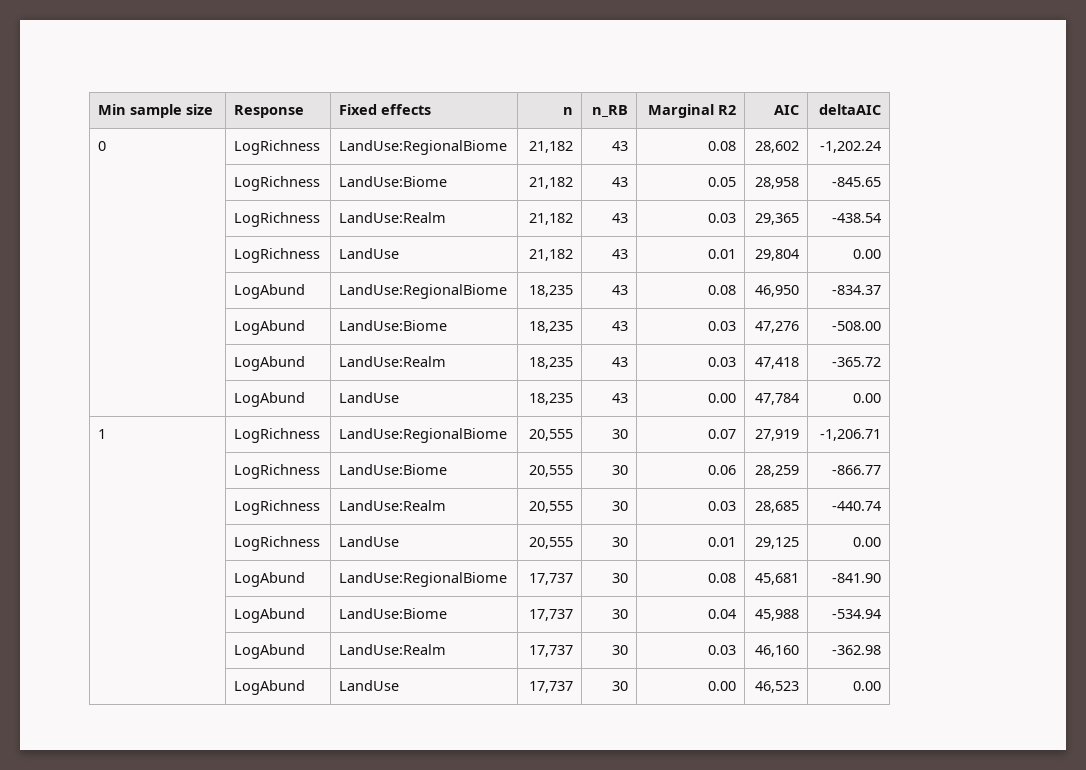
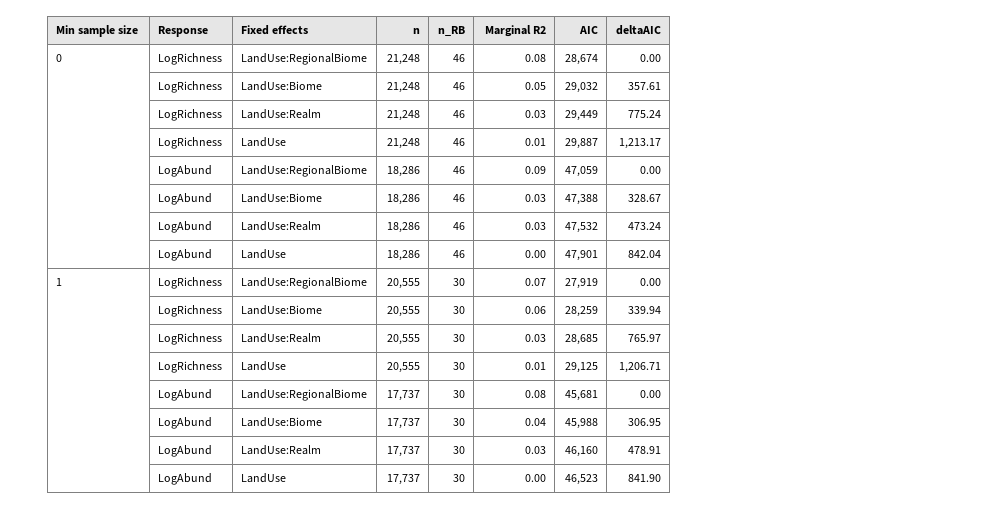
[528,141,573,153] [611,141,628,151] [707,141,736,151] [754,141,799,153] [819,141,881,153] [234,176,321,191] [339,176,448,187] [528,177,573,189] [611,177,628,187] 21,182 | 43 | 0.08 | 28,602 | -1,202.24 // | LogRichness | LandUse:Biome | 21,182 | 43 -> [387,54,421,65] [453,54,466,62] [525,54,547,62] [565,54,599,65] [640,54,662,62] [157,81,222,93] [240,81,322,91] [387,82,421,93] [453,82,466,90] 21,248 | 46 | 0.08 | 28,674 | 0.00 // | LogRichness | LandUse:Biome | 21,248 | 46
[754,177,799,189] [831,177,881,187] [234,212,321,227] [339,212,447,223] [528,213,573,225] [611,213,628,223] [707,213,736,223] [754,213,799,225] [831,213,881,223] [234,248,321,263] [339,248,400,259] [528,249,573,261] [611,249,628,259] [707,249,736,259] [754,249,799,261] [852,249,881,259] [234,284,306,299] [339,284,508,299] [528,285,573,297] [611,285,628,295] [707,285,736,295] [754,285,799,297] [831,285,881,295] [234,320,306,335] [339,320,448,331] [528,321,573,333] [611,321,628,331] [707,321,736,331] [754,321,799,333] [831,321,881,331] [234,356,306,371] [339,356,447,367] [528,357,573,369] [611,357,628,367] [707,357,736,367] [754,357,799,369] [831,357,881,367] [234,392,306,407] [339,392,400,403] [528,393,573,405] [611,393,628,403] [707,393,736,403] [754,393,799,405] [852,393,881,403] 28,958 | -845.65 // | LogRichness | LandUse:Realm | 21,182 | 43 | 0.03 | 29,365 | -438.54 // | LogRichness | LandUse | 21,182 | 43 | 0.01 | 29,804 | 0.00 // | LogAbund | LandUse:RegionalBiome | 18,235 | 43 | 0.08 | 46,950 | -834.37 // | LogAbund | LandUse:Biome | 18,235 | 43 | 0.03 | 47,276 | -508.00 // | LogAbund | LandUse:Realm | 18,235 | 43 | 0.03 | 47,418 | -365.72 // | LogAbund | LandUse | 18,235 | 43 | 0.00 | 47,784 | 0.00 -> [565,82,599,93] [628,82,662,90] [157,109,222,121] [240,109,321,119] [387,110,421,121] [453,110,466,118] [525,110,547,118] [565,110,599,121] [628,110,662,118] [157,137,222,149] [240,137,286,147] [387,138,421,149] [453,138,466,146] [525,138,547,146] [565,138,599,149] [619,138,662,149] [157,165,212,177] [240,165,367,177] [387,166,421,177] [453,166,466,174] [525,166,547,174] [565,166,599,177] [640,166,662,174] [157,193,212,205] [240,193,322,203] [387,194,421,205] [453,194,466,202] [525,194,547,202] [565,194,599,205] [628,194,662,202] [157,221,212,233] [240,221,321,231] [387,222,421,233] [453,222,466,230] [525,222,547,230] [565,222,599,233] [628,222,662,230] [157,249,212,261] [240,249,286,259] [387,250,421,261] [453,250,466,258] [525,250,547,258] [565,250,599,261] [628,250,662,258] 29,032 | 357.61 // | LogRichness | LandUse:Realm | 21,248 | 46 | 0.03 | 29,449 | 775.24 // | LogRichness | LandUse | 21,248 | 46 | 0.01 | 29,887 | 1,213.17 // | LogAbund | LandUse:RegionalBiome | 18,286 | 46 | 0.09 | 47,059 | 0.00 // | LogAbund | LandUse:Biome | 18,286 | 46 | 0.03 | 47,388 | 328.67 // | LogAbund | LandUse:Realm | 18,286 | 46 | 0.03 | 47,532 | 473.24 // | LogAbund | LandUse | 18,286 | 46 | 0.00 | 47,901 | 842.04
[819,429,881,441] -1,206.71 -> [640,278,662,286] 0.00
[831,465,881,475] -866.77 -> [628,306,662,314] 339.94
[831,501,881,511] -440.74 -> [628,334,662,342] 765.97
[852,537,881,547] 0.00 -> [619,362,662,373] 1,206.71
[831,573,881,583] -841.90 -> [640,390,662,398] 0.00
[831,609,881,619] -534.94 -> [628,418,662,426] 306.95
[831,645,881,655] -362.98 -> [628,446,662,454] 478.91
[852,681,881,691] 0.00 -> [628,474,662,482] 841.90

